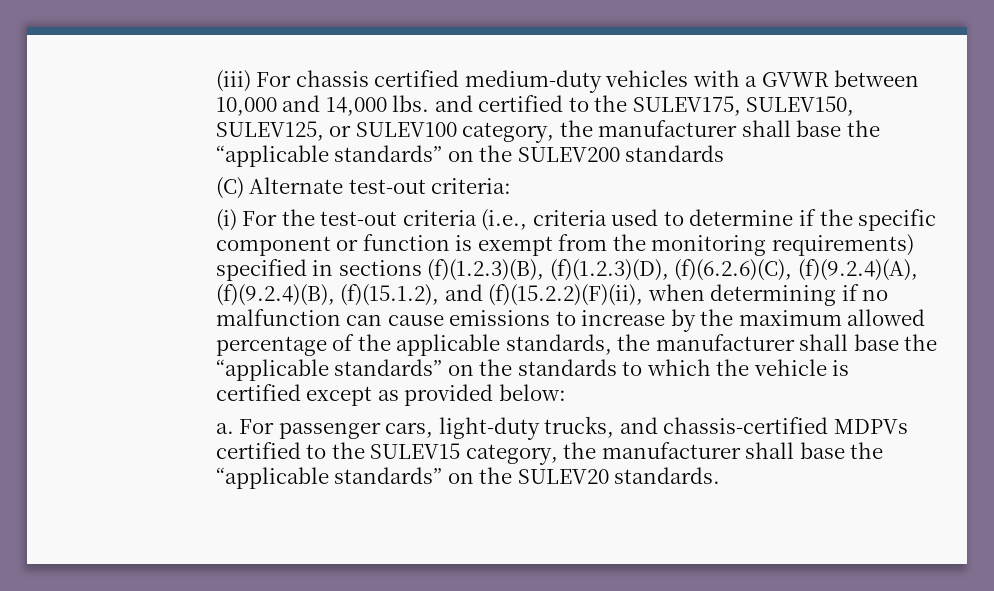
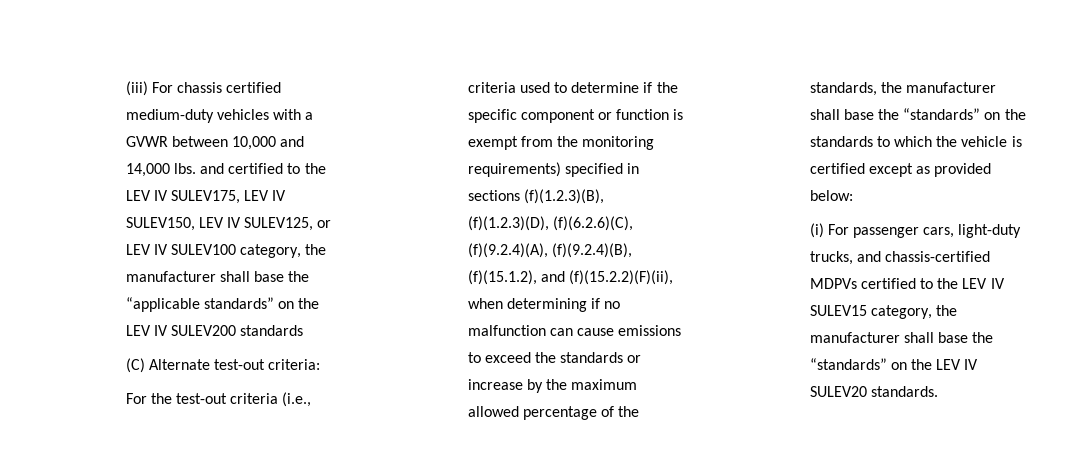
[632,96,855,116] [215,121,352,141] SULEV175, SULEV150, SULEV125, or -> [125,190,287,204] [125,217,332,231] [125,244,168,255] LEV IV SULEV175, LEV IV SULEV150, LEV IV SULEV125, or LEV IV
(513, 153) none -> [125,325,168,336] LEV IV
[215,209,237,231] (i) -> (321, 364) none
(576, 318) none -> [484,352,642,363] exceed the standards or
[396,334,501,356] applicable -> (640, 411) none
[215,359,443,381] “applicable standards” -> [903,108,981,120] “standards”
[215,423,234,434] a. -> [809,223,824,238] (i)
(365, 450) none -> [962,278,1005,289] LEV IV
[215,467,513,489] “applicable standards” on the -> [809,358,979,370] “standards” on the LEV IV

